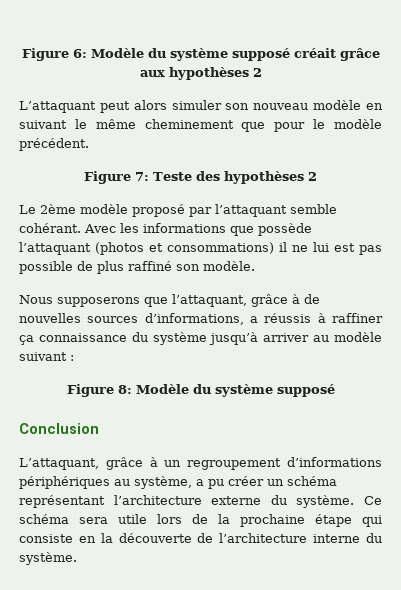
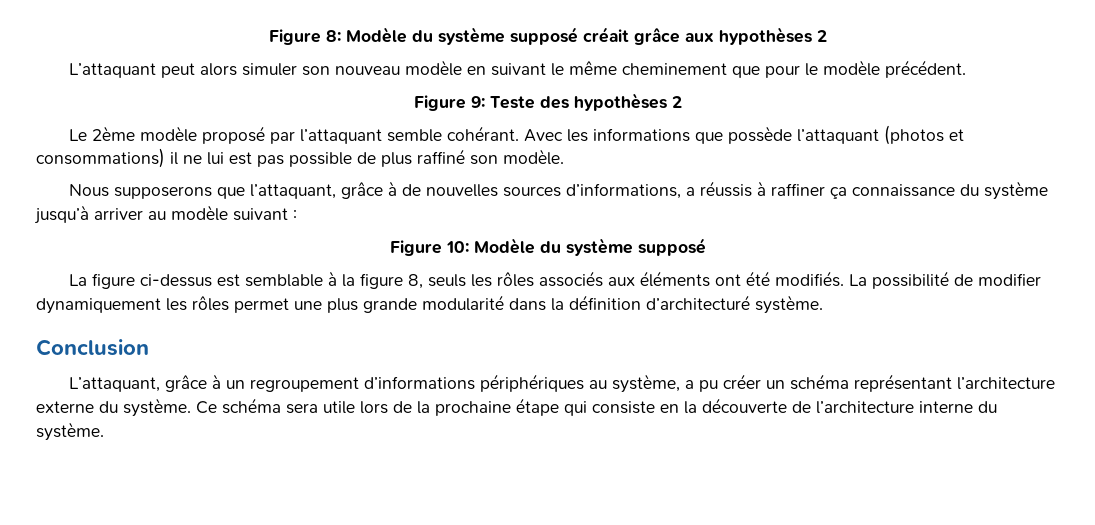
[21,48,87,61] Figure 6: -> [268,29,341,45] Figure 8:
[135,172,150,181] 7: -> [470,96,485,108] 9:
[117,384,335,397] 8: Modèle du système supposé -> [445,238,706,256] [69,271,1042,289] [36,295,823,314] 10: Modèle du système supposé // La figure ci-dessus est semblable à la figure 8, seuls les rôles associés aux éléments ont été modifiés. La possibilité de modifier dynamiquement les rôles permet une plus grande modularité dans la définition d’architecturé système.

